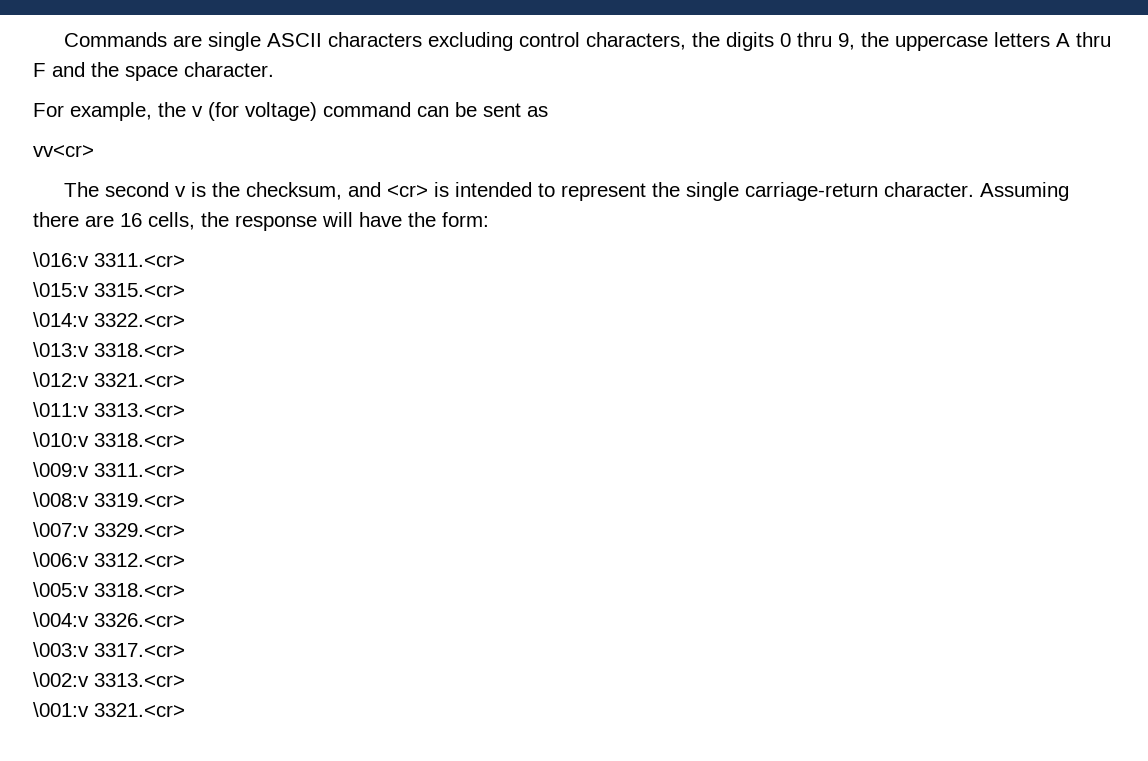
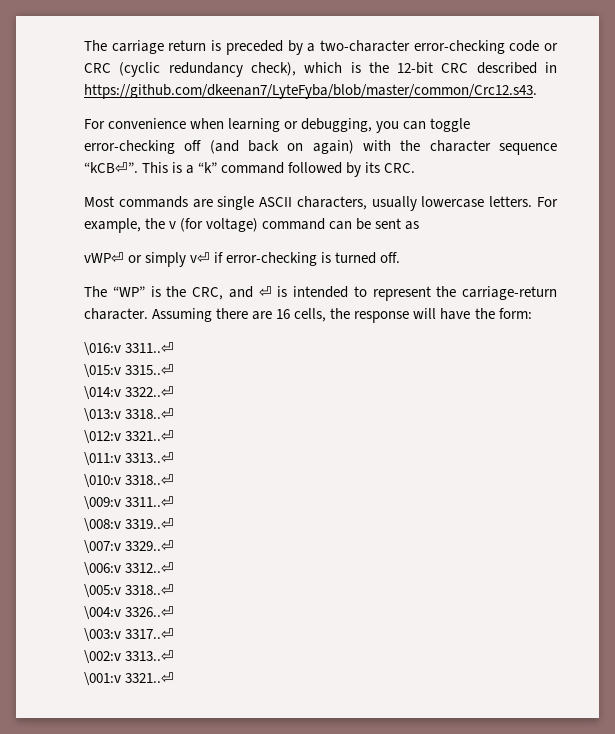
[63,32,1111,51] [33,62,274,81] Commands are single ASCII characters excluding control characters, the digits 0 thru 9, the uppercase letters A thru F and the space character. // -> [84,40,558,55] [84,62,558,77] [84,84,537,99] [84,118,471,133] [84,140,557,155] [84,162,416,177] [84,196,533,211] The carriage return is preceded by a two-character error-checking code or CRC (cyclic redundancy check), which is the 12-bit CRC described in https://github.com/dkeenan7/LyteFyba/blob/master/common/Crc12.s43. // For convenience when learning or debugging, you can toggle error-checking off (and back on again) with the character sequence “kCB⏎”. This is a “k” command followed by its CRC. // Most commands are single ASCII characters, usually lowercase letters.
[33,145,94,157] [63,182,428,200] vv<cr> // The second v is the checksum, and <cr> -> [84,252,401,267] [84,286,272,300] vWP⏎ or simply v⏎ if error-checking is turned off. // The “WP” is the CRC, and ⏎
[685,182,739,201] single -> (457, 291) none
[94,253,185,267] 3311.<cr> -> [125,342,175,353] 3311..⏎
[94,283,185,297] 3315.<cr> -> [125,364,175,375] 3315..⏎
[94,313,185,327] 3322.<cr> -> [125,386,175,397] 3322..⏎
[94,343,185,357] 3318.<cr> -> [125,408,175,419] 3318..⏎
[94,373,185,387] 3321.<cr> -> [125,430,175,441] 3321..⏎
[94,403,185,417] 3313.<cr> -> [125,452,175,463] 3313..⏎
[94,433,185,447] 3318.<cr> -> [125,474,175,485] 3318..⏎
[94,463,185,477] 3311.<cr> -> [125,496,175,507] 3311..⏎
[94,493,185,507] 3319.<cr> -> [125,518,175,529] 3319..⏎
[94,523,185,537] 3329.<cr> -> [125,540,175,551] 3329..⏎
[94,553,185,567] 3312.<cr> -> [125,562,175,573] 3312..⏎
[94,583,185,597] 3318.<cr> -> [125,584,175,595] 3318..⏎
[94,613,185,627] 3326.<cr> -> [125,606,175,617] 3326..⏎
[94,643,185,657] 3317.<cr> -> [125,628,175,639] 3317..⏎
[94,673,185,687] 3313.<cr> -> [125,650,175,661] 3313..⏎
[94,703,185,717] 3321.<cr> -> [125,672,175,683] 3321..⏎

